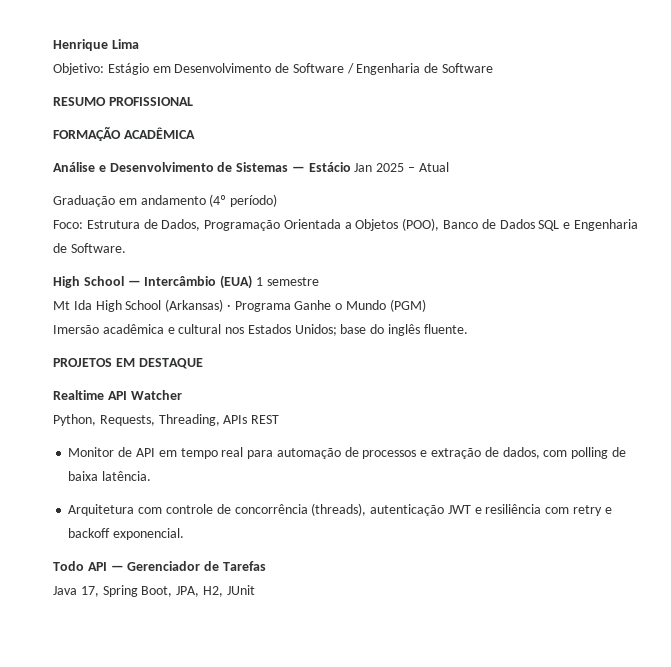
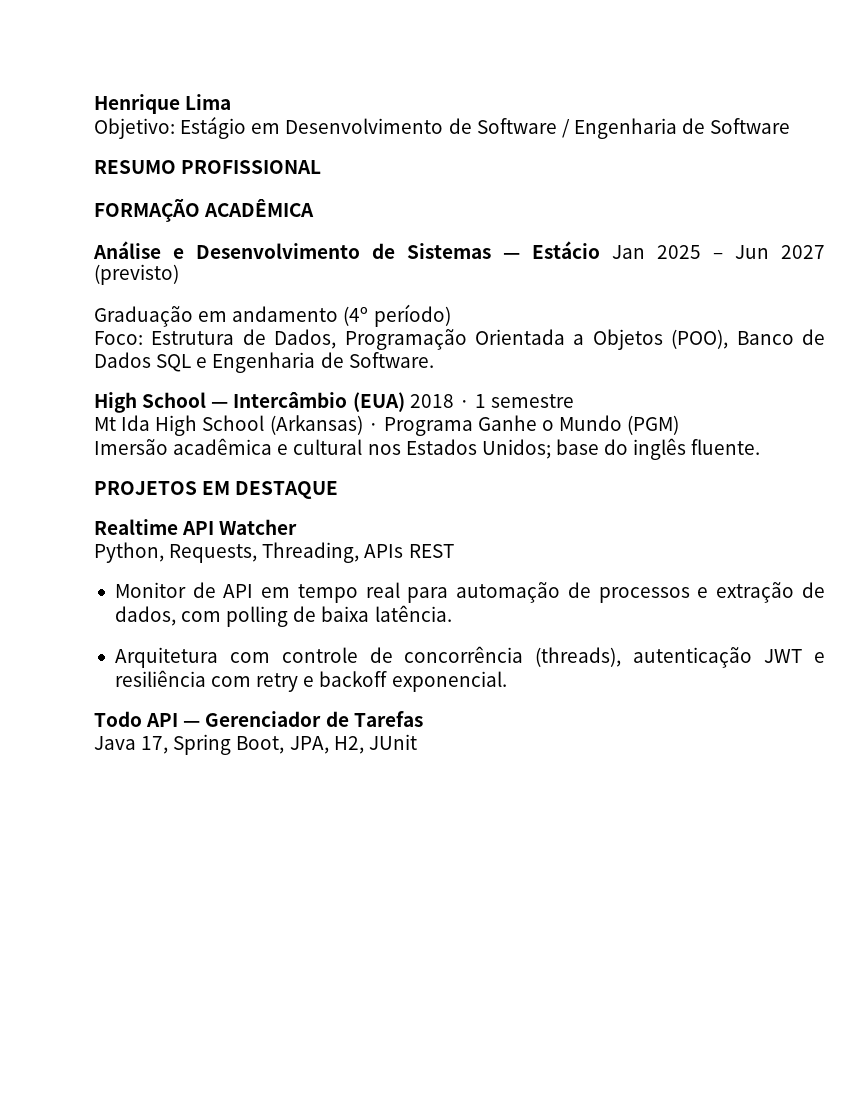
[418,162,449,172] Atual -> [735,245,825,259] [94,264,179,285] Jun 2027 (previsto)
(253, 282) none -> [409,394,470,408] 2018 ·

